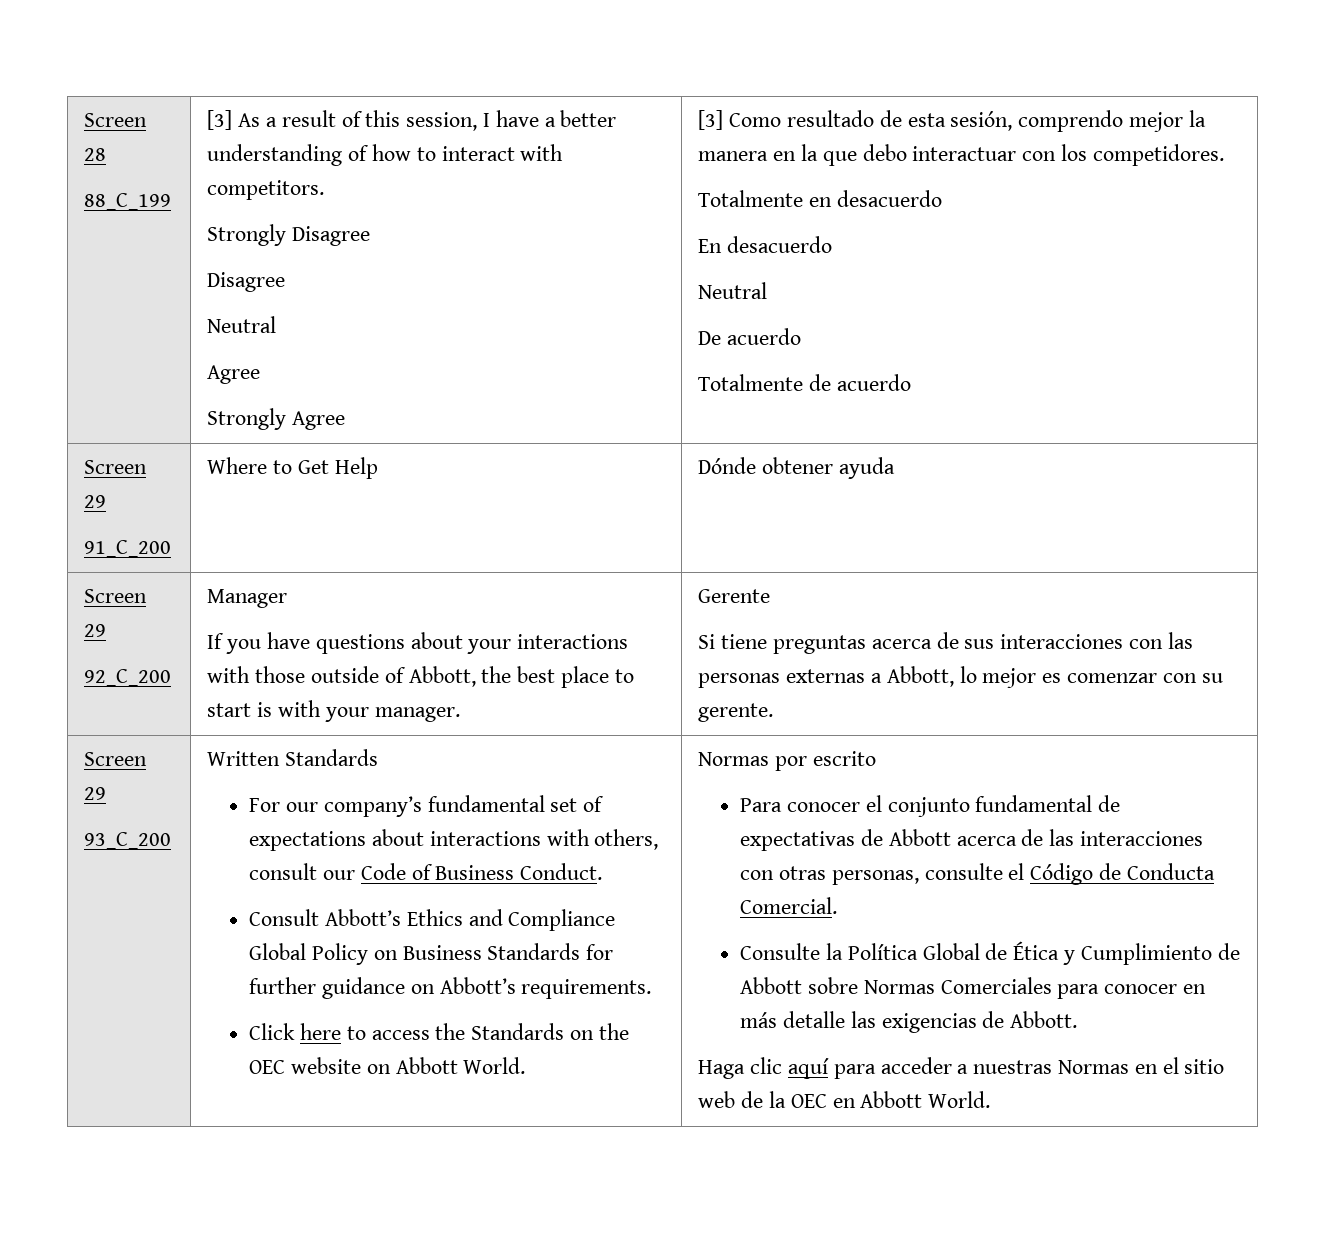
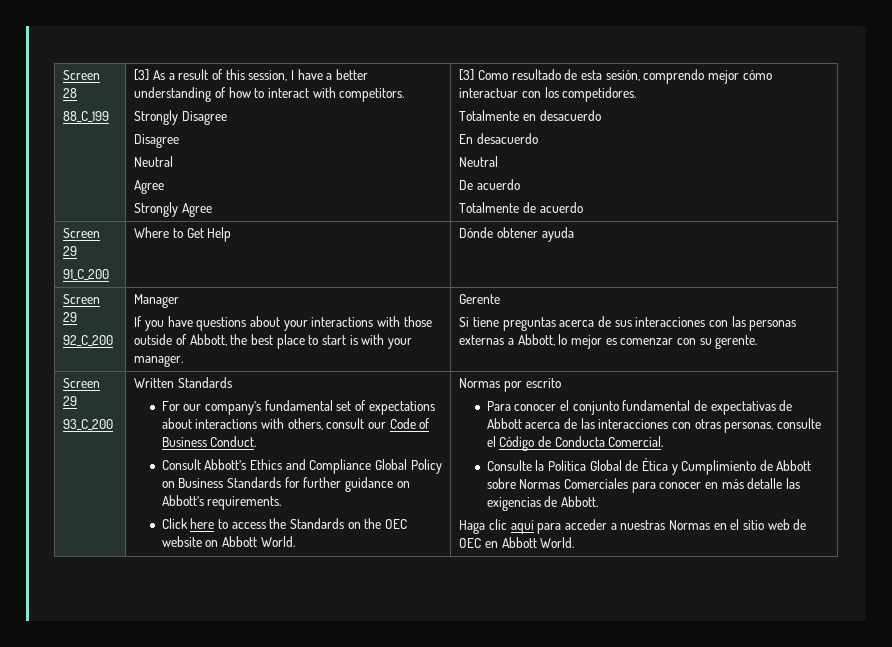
[1188,110,1206,127] [698,144,907,166] la manera en la que debo -> [742,70,772,80] cómo
[769,1091,787,1108] la -> (807, 524) none

